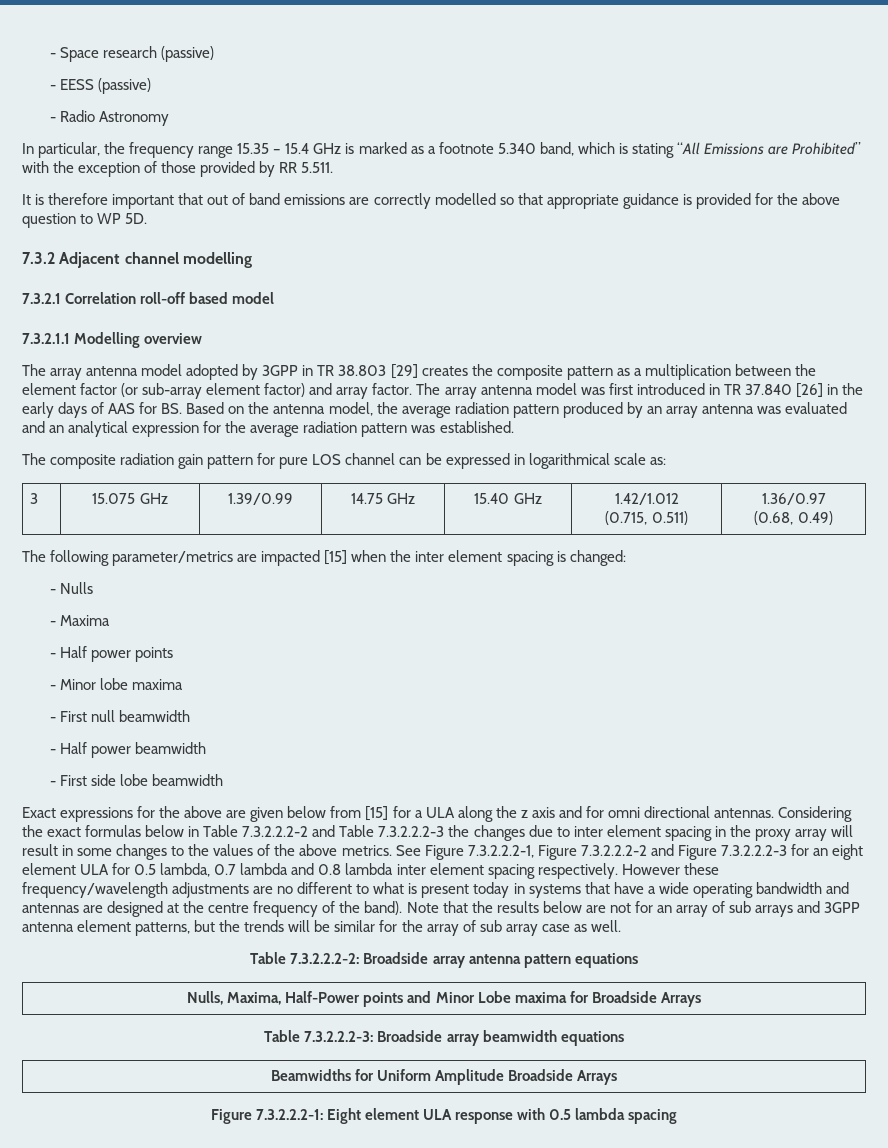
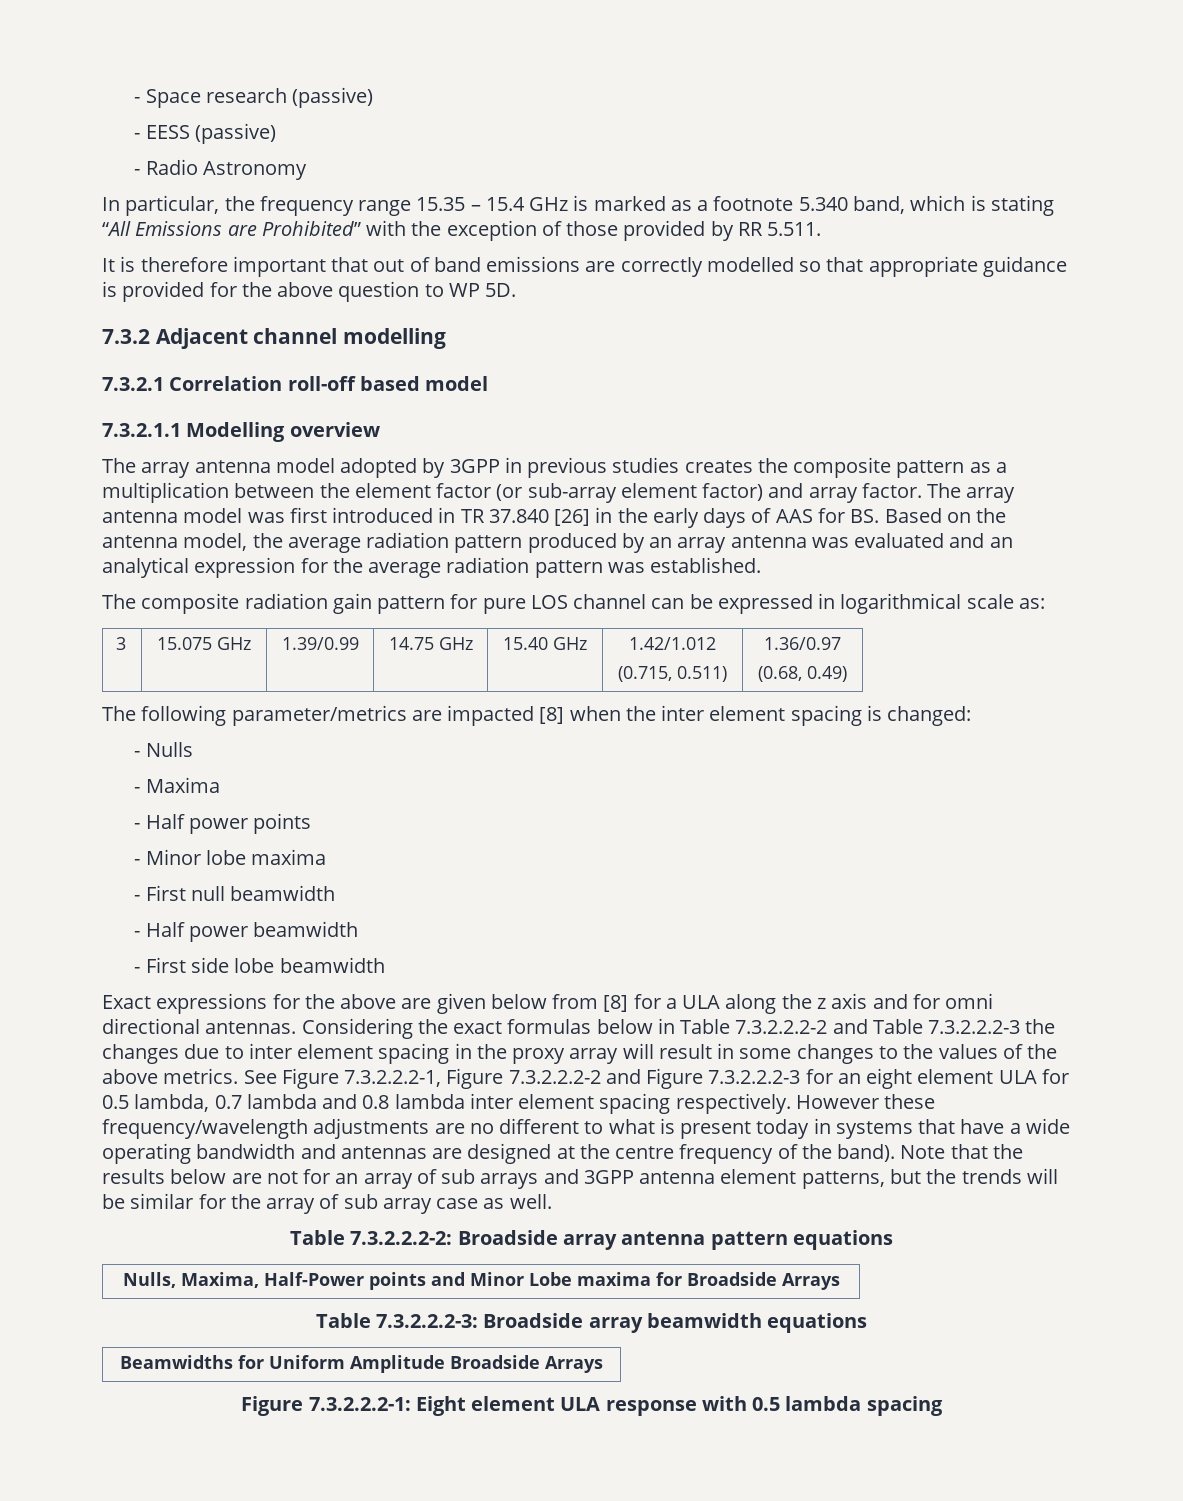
[317,364,418,379] TR 38.803 [29] -> [527,457,680,478] previous studies
[324,550,348,565] [15] -> [539,707,565,724] [8]
[365,806,389,821] [15] -> [603,995,629,1012] [8]

